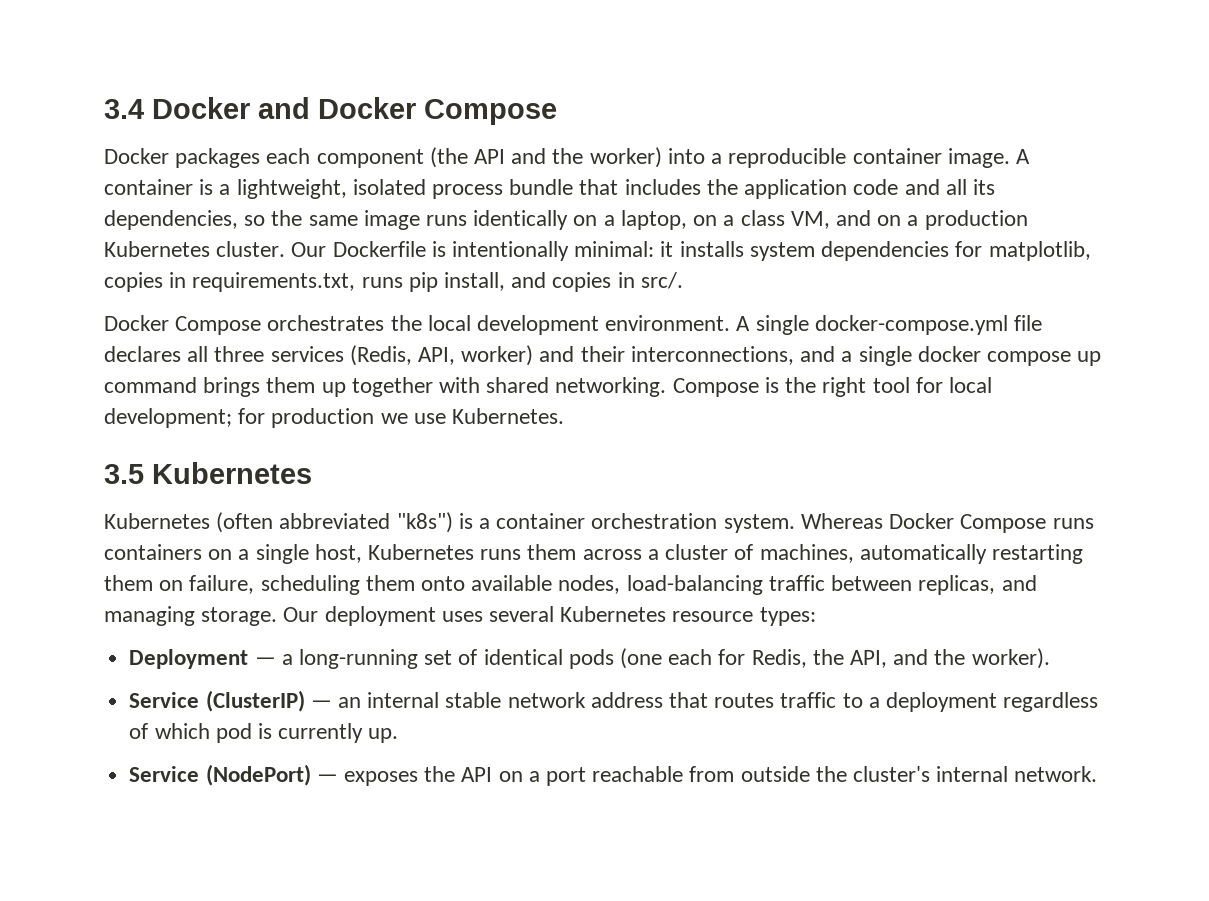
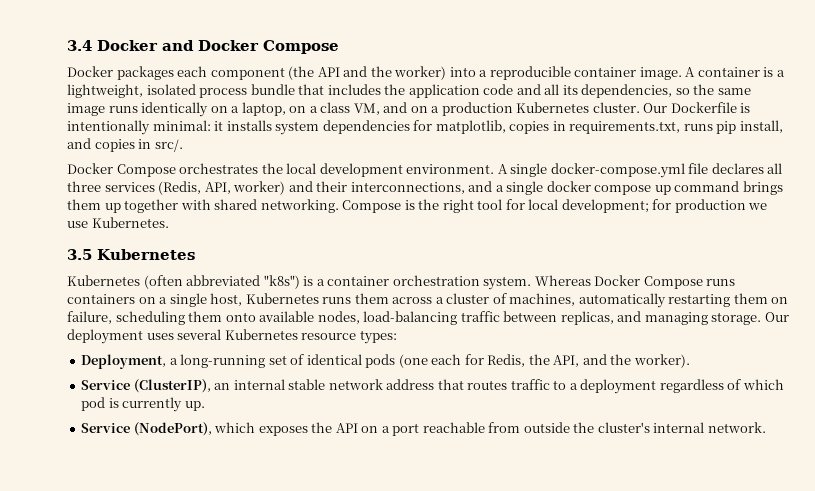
[129,649,276,669] Deployment — -> [81,354,167,369] Deployment,
[205,690,332,712] (ClusterIP) — -> [133,379,211,393] (ClusterIP),
[205,764,338,786] (NodePort) — -> [133,422,256,436] (NodePort), which

